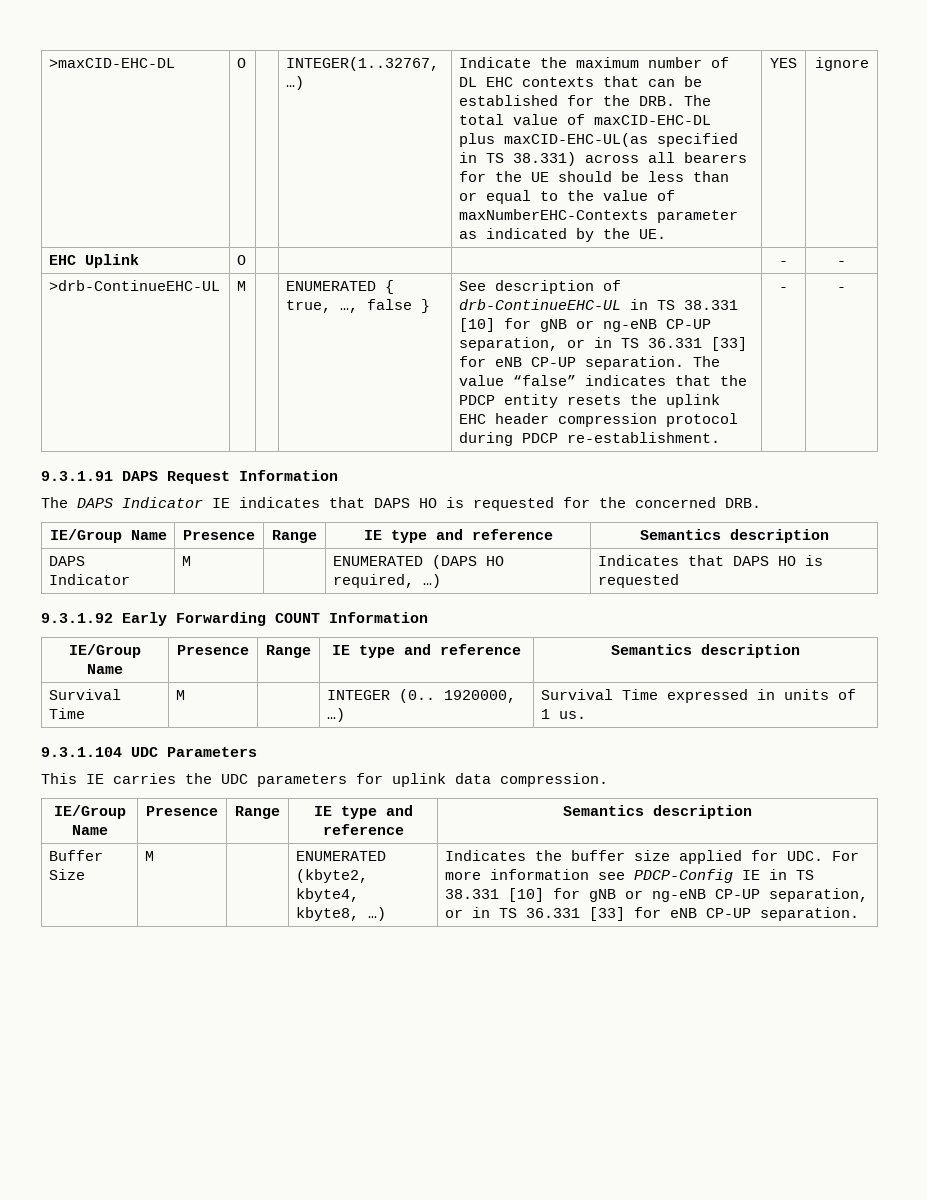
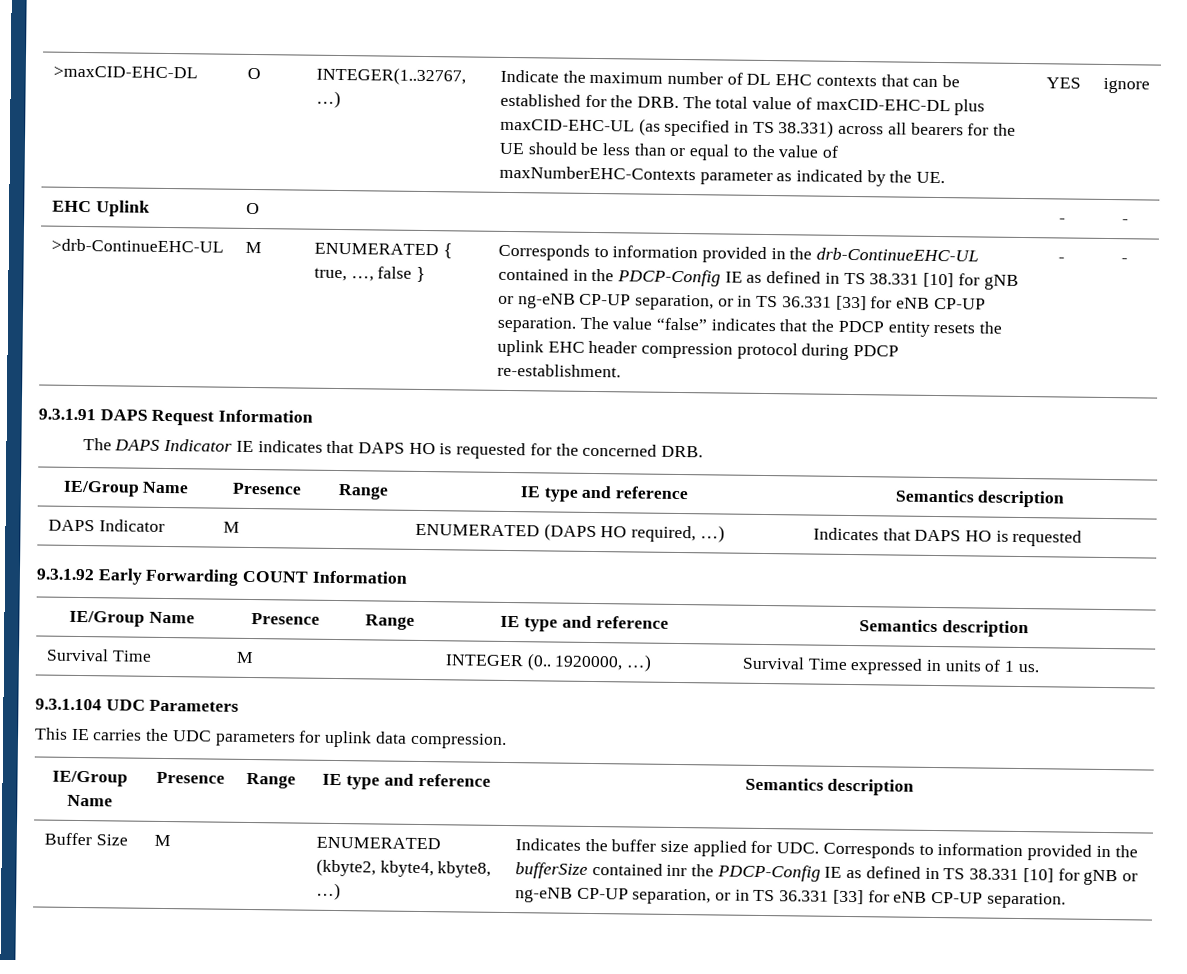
[504,133,649,147] maxCID-EHC-UL(as -> [499,118,661,136] maxCID-EHC-UL (as
[459,280,622,294] [459,299,622,310] See description of drb-ContinueEHC-UL -> [497,243,980,264] [497,267,822,287] Corresponds to information provided in the drb-ContinueEHC-UL contained in the PDCP-Config IE as defined
[832,851,860,861] [445,869,761,883] For more information see PDCP-Config IE -> [822,841,1138,861] [514,862,921,882] Corresponds to information provided in the bufferSize contained inr the PDCP-Config IE as defined

